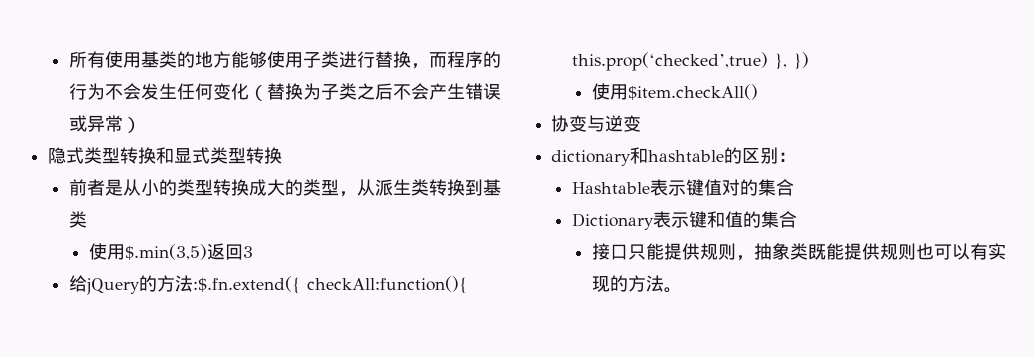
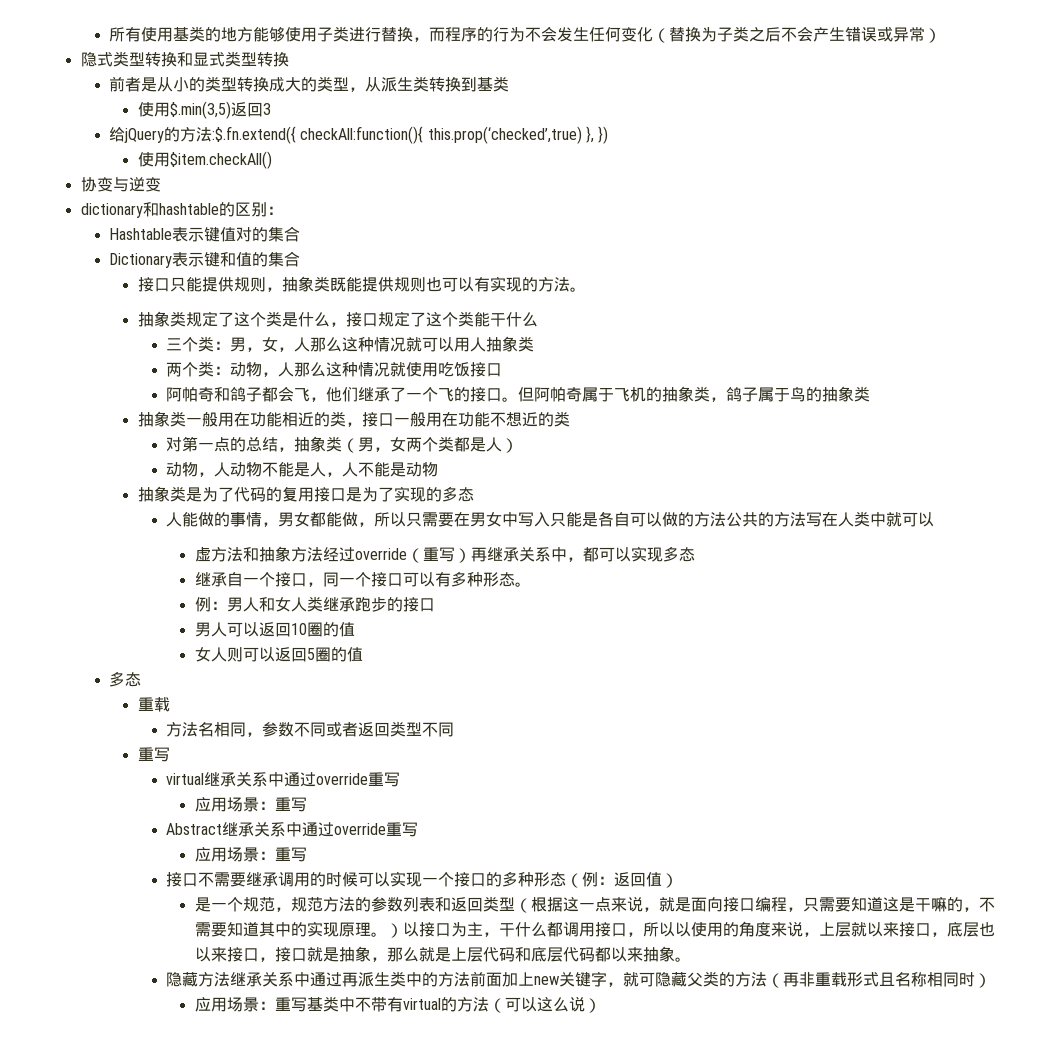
(682, 290) none -> [137,311,538,327] [166,336,535,352] [166,361,503,377] [166,386,871,402] [137,411,570,427] [166,436,519,453] [166,462,439,477] [137,486,474,502] [166,511,935,527] [194,546,695,563] [194,571,531,587] [194,596,435,612] [194,622,355,637] [194,647,363,662] [109,671,142,687] [137,697,170,712] [166,721,455,737] [137,747,170,762] [166,772,401,787] [194,797,307,812] [166,822,419,837] [194,847,307,862] [166,871,679,888] [194,896,995,913] [194,921,995,938] [194,946,691,962] [166,971,992,988] [194,996,601,1013] // 抽象类规定了这个类是什么，接口规定了这个类能干什么 // 三个类：男，女，人那么这种情况就可以用人抽象类 // 两个类：动物，人那么这种情况就使用吃饭接口 // 阿帕奇和鸽子都会飞，他们继承了一个飞的接口。但阿帕奇属于飞机的抽象类，鸽子属于鸟的抽象类 // 抽象类一般用在功能相近的类，接口一般用在功能不想近的类 // 对第一点的总结，抽象类（男，女两个类都是人） // 动物，人动物不能是人，人不能是动物 // 抽象类是为了代码的复用接口是为了实现的多态 // 人能做的事情，男女都能做，所以只需要在男女中写入只能是各自可以做的方法公共的方法写在人类中就可以 // 虚方法和抽象方法经过override（重写）再继承关系中，都可以实现多态 // 继承自一个接口，同一个接口可以有多种形态。 // 例：男人和女人类继承跑步的接口 // 男人可以返回10圈的值 // 女人则可以返回5圈的值 // 多态 // 重载 // 方法名相同，参数不同或者返回类型不同 // 重写 // virtual继承关系中通过override重写 // 应用场景：重写 // Abstract继承关系中通过override重写 // 应用场景：重写 // 接口不需要继承调用的时候可以实现一个接口的多种形态（例：返回值） // 是一个规范，规范方法的参数列表和返回类型（根据这一点来说，就是面向接口编程，只需要知道这是干嘛的，不需要知道其中的实现原理。）以接口为主，干什么都调用接口，所以以使用的角度来说，上层就以来接口，底层也以来接口，接口就是抽象，那么就是上层代码和底层代码都以来抽象。 // 隐藏方法继承关系中通过再派生类中的方法前面加上new关键字，就可隐藏父类的方法（再非重载形式且名称相同时） // 应用场景：重写基类中不带有virtual的方法（可以这么说）

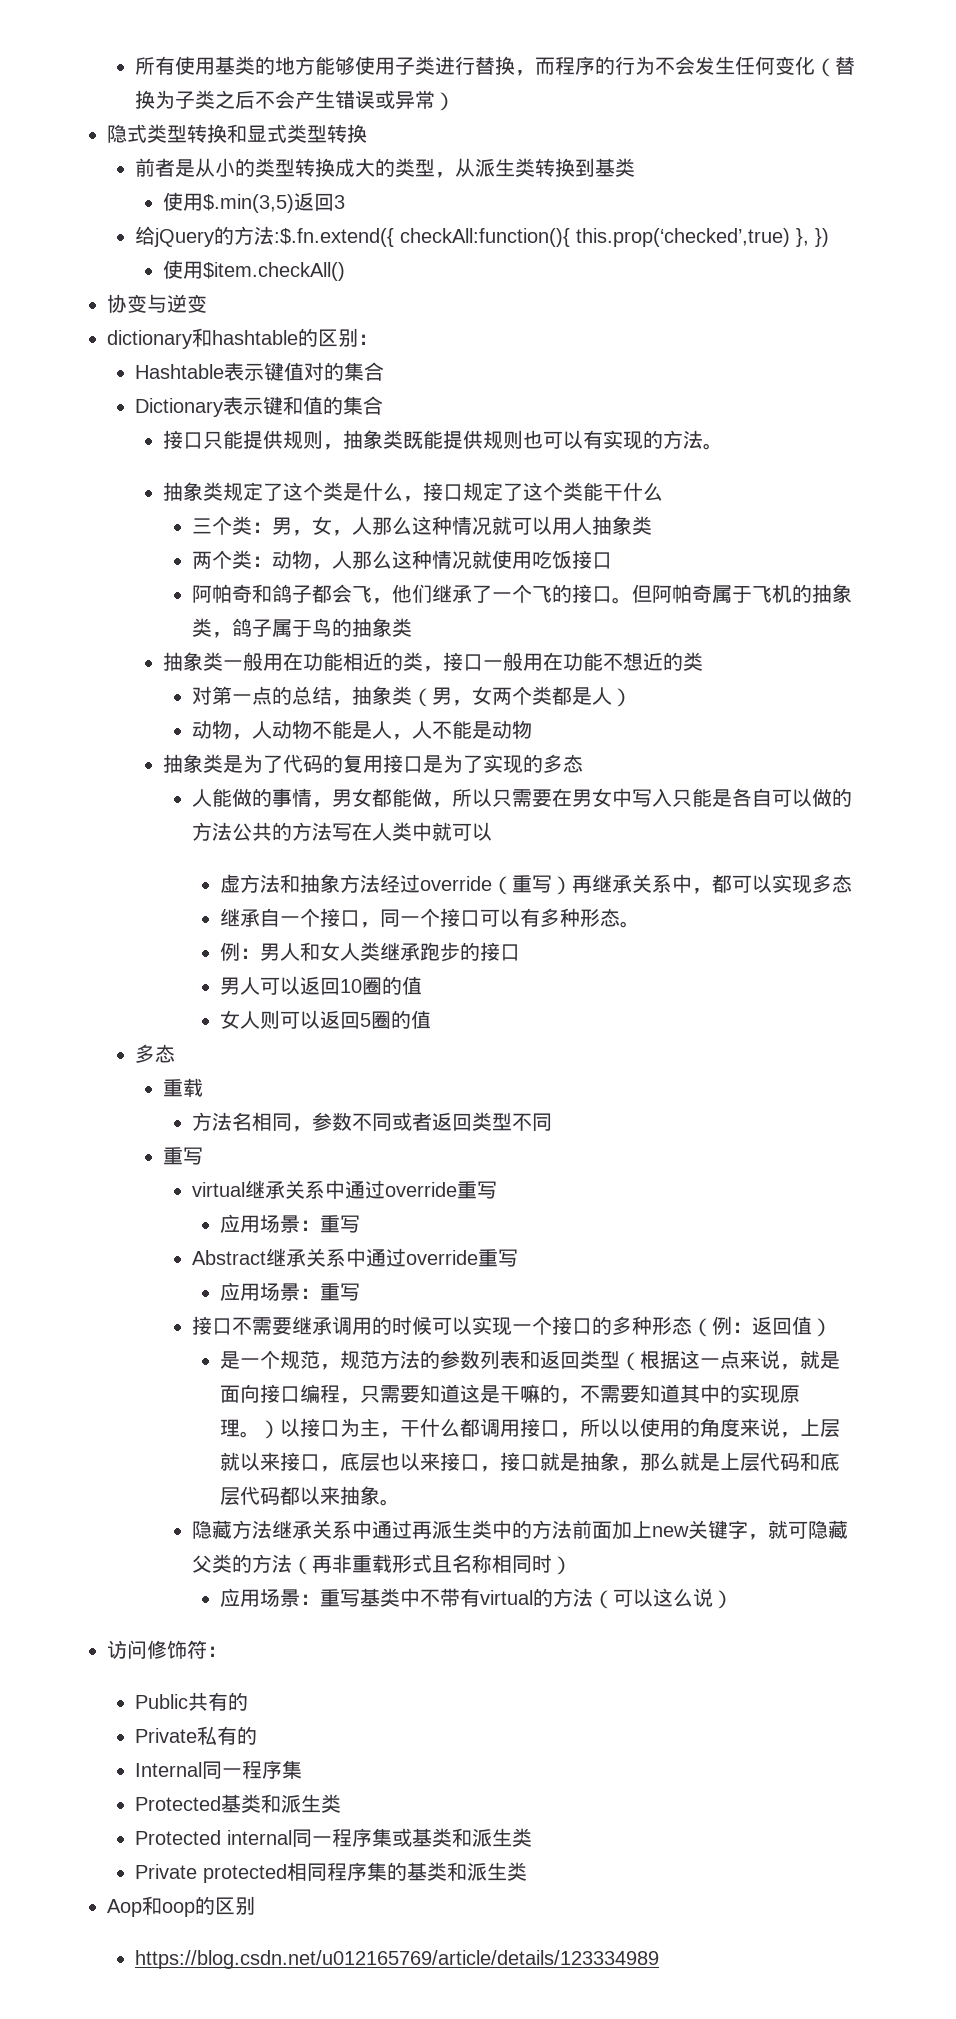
(601, 1005) none -> [107,1640,227,1659] [135,1692,249,1711] [135,1726,258,1745] [135,1760,303,1779] [135,1794,342,1813] [135,1828,533,1847] [135,1862,528,1883] [107,1896,255,1917] [135,1950,660,1969] // 访问修饰符： // Public共有的 // Private私有的 // Internal同一程序集 // Protected基类和派生类 // Protected internal同一程序集或基类和派生类 // Private protected相同程序集的基类和派生类 // Aop和oop的区别 // https://blog.csdn.net/u012165769/article/details/123334989

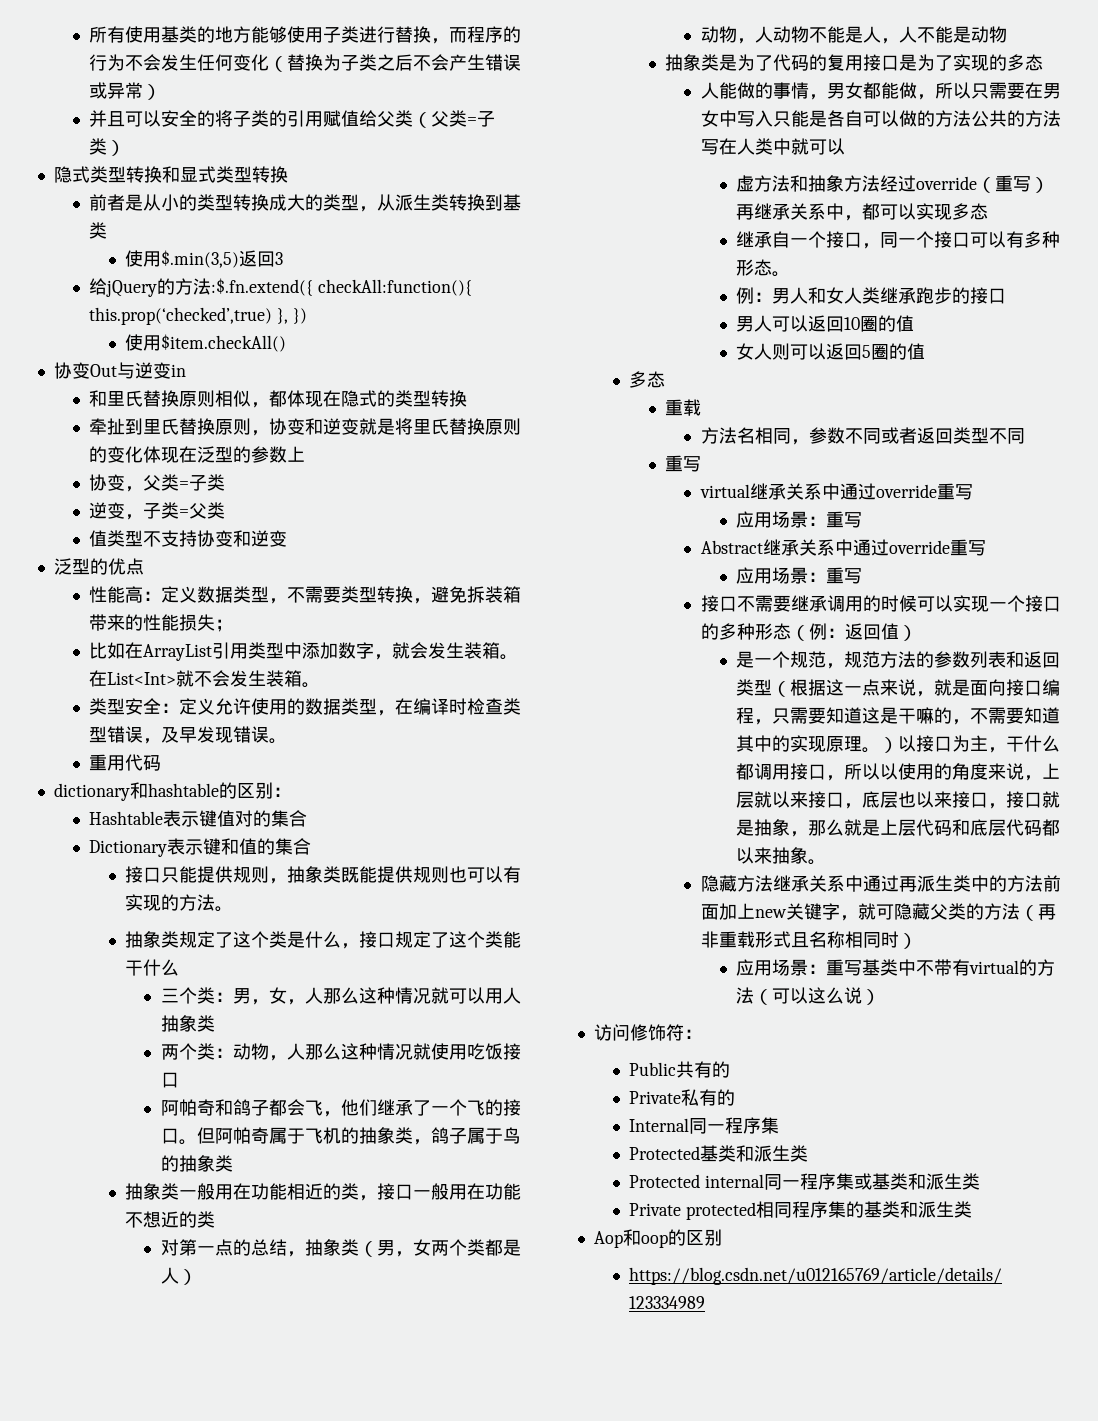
(456, 101) none -> [89,110,496,128] [89,138,126,156] // 并且可以安全的将子类的引用赋值给父类（父类=子类）
(147, 303) none -> [89,364,117,377] Out
(207, 303) none -> [170,364,186,377] [89,390,468,408] [89,418,522,436] [89,446,306,463] [89,474,226,492] [89,502,226,520] [89,530,288,547] [53,558,144,575] [89,586,522,604] [89,614,234,632] [89,642,519,661] [89,670,321,688] [89,698,522,716] [89,726,288,744] [89,754,162,771] in // 和里氏替换原则相似，都体现在隐式的类型转换 // 牵扯到里氏替换原则，协变和逆变就是将里氏替换原则的变化体现在泛型的参数上 // 协变，父类=子类 // 逆变，子类=父类 // 值类型不支持协变和逆变 // 泛型的优点 // 性能高：定义数据类型，不需要类型转换，避免拆装箱带来的性能损失； // 比如在ArrayList引用类型中添加数字，就会发生装箱。在List<Int>就不会发生装箱。 // 类型安全：定义允许使用的数据类型，在编译时检查类型错误，及早发现错误。 // 重用代码

